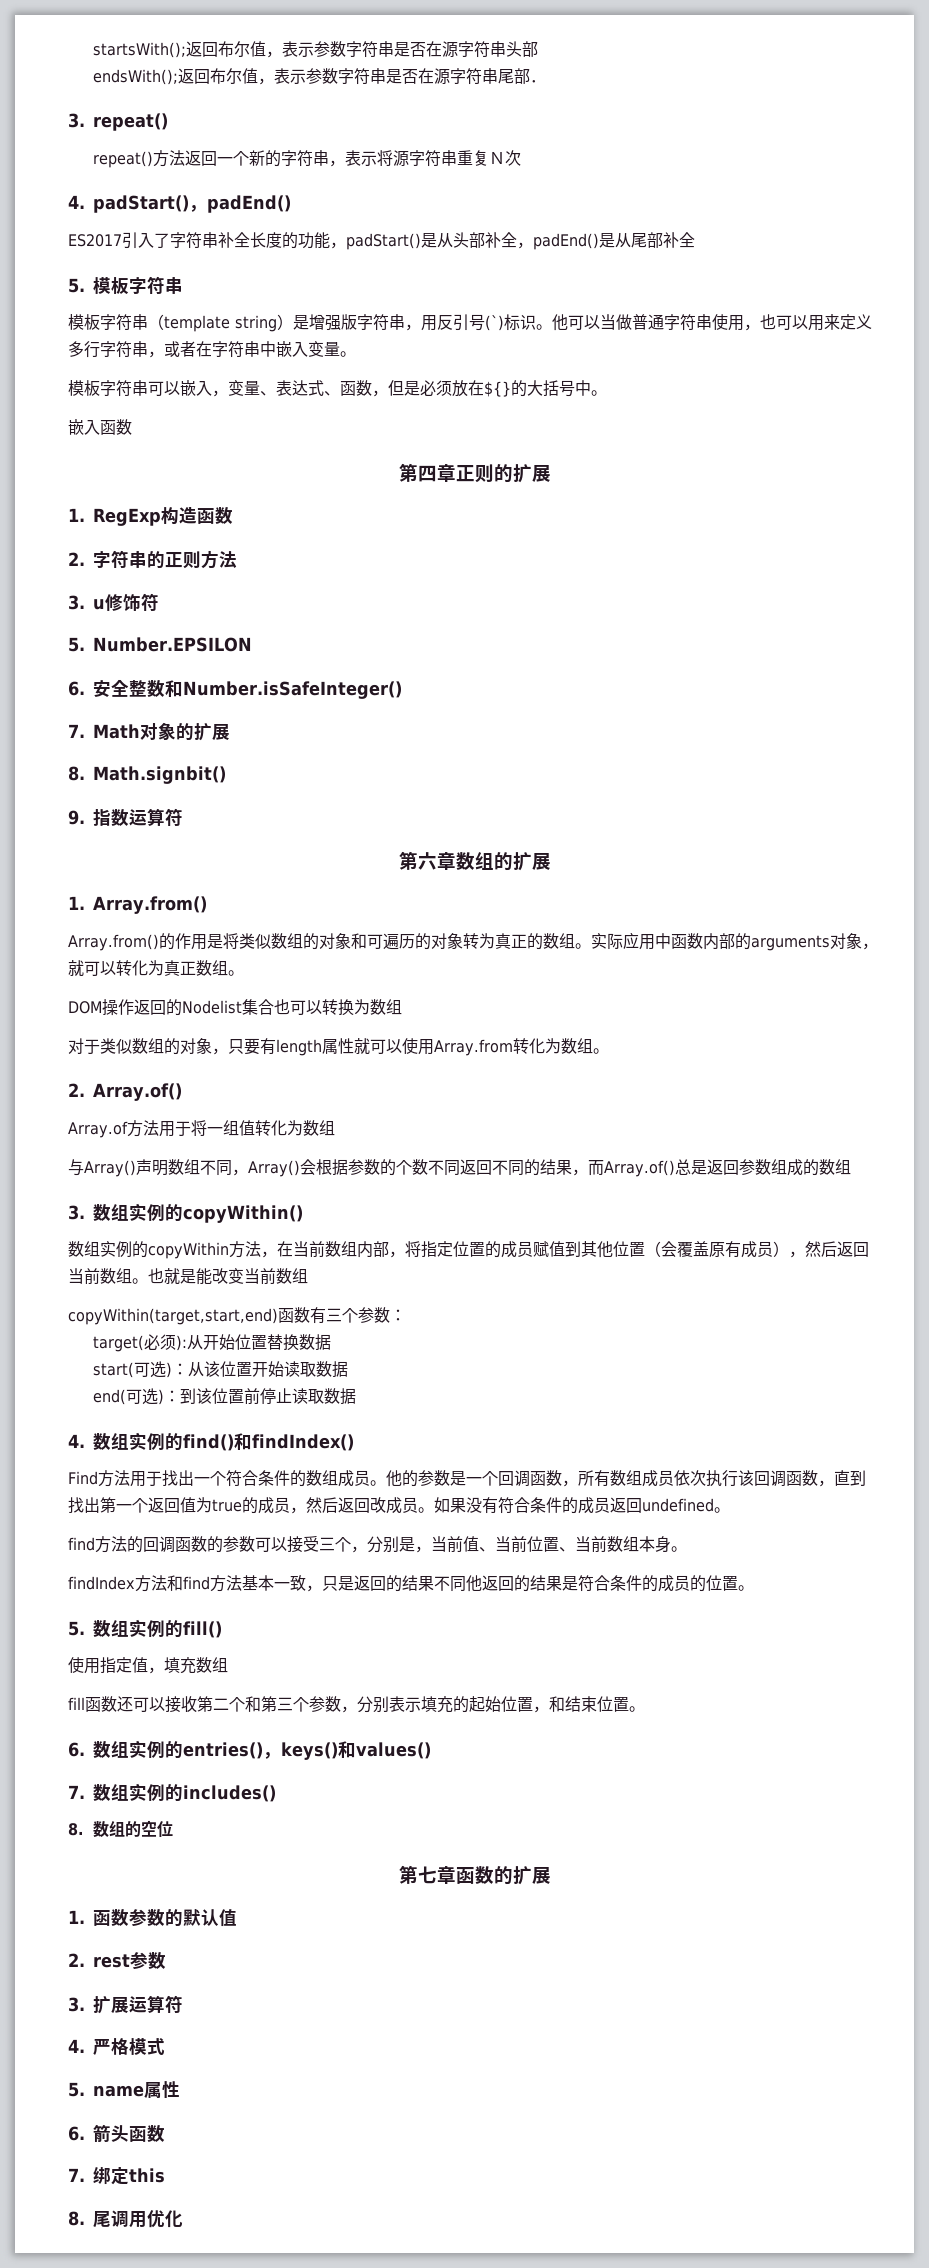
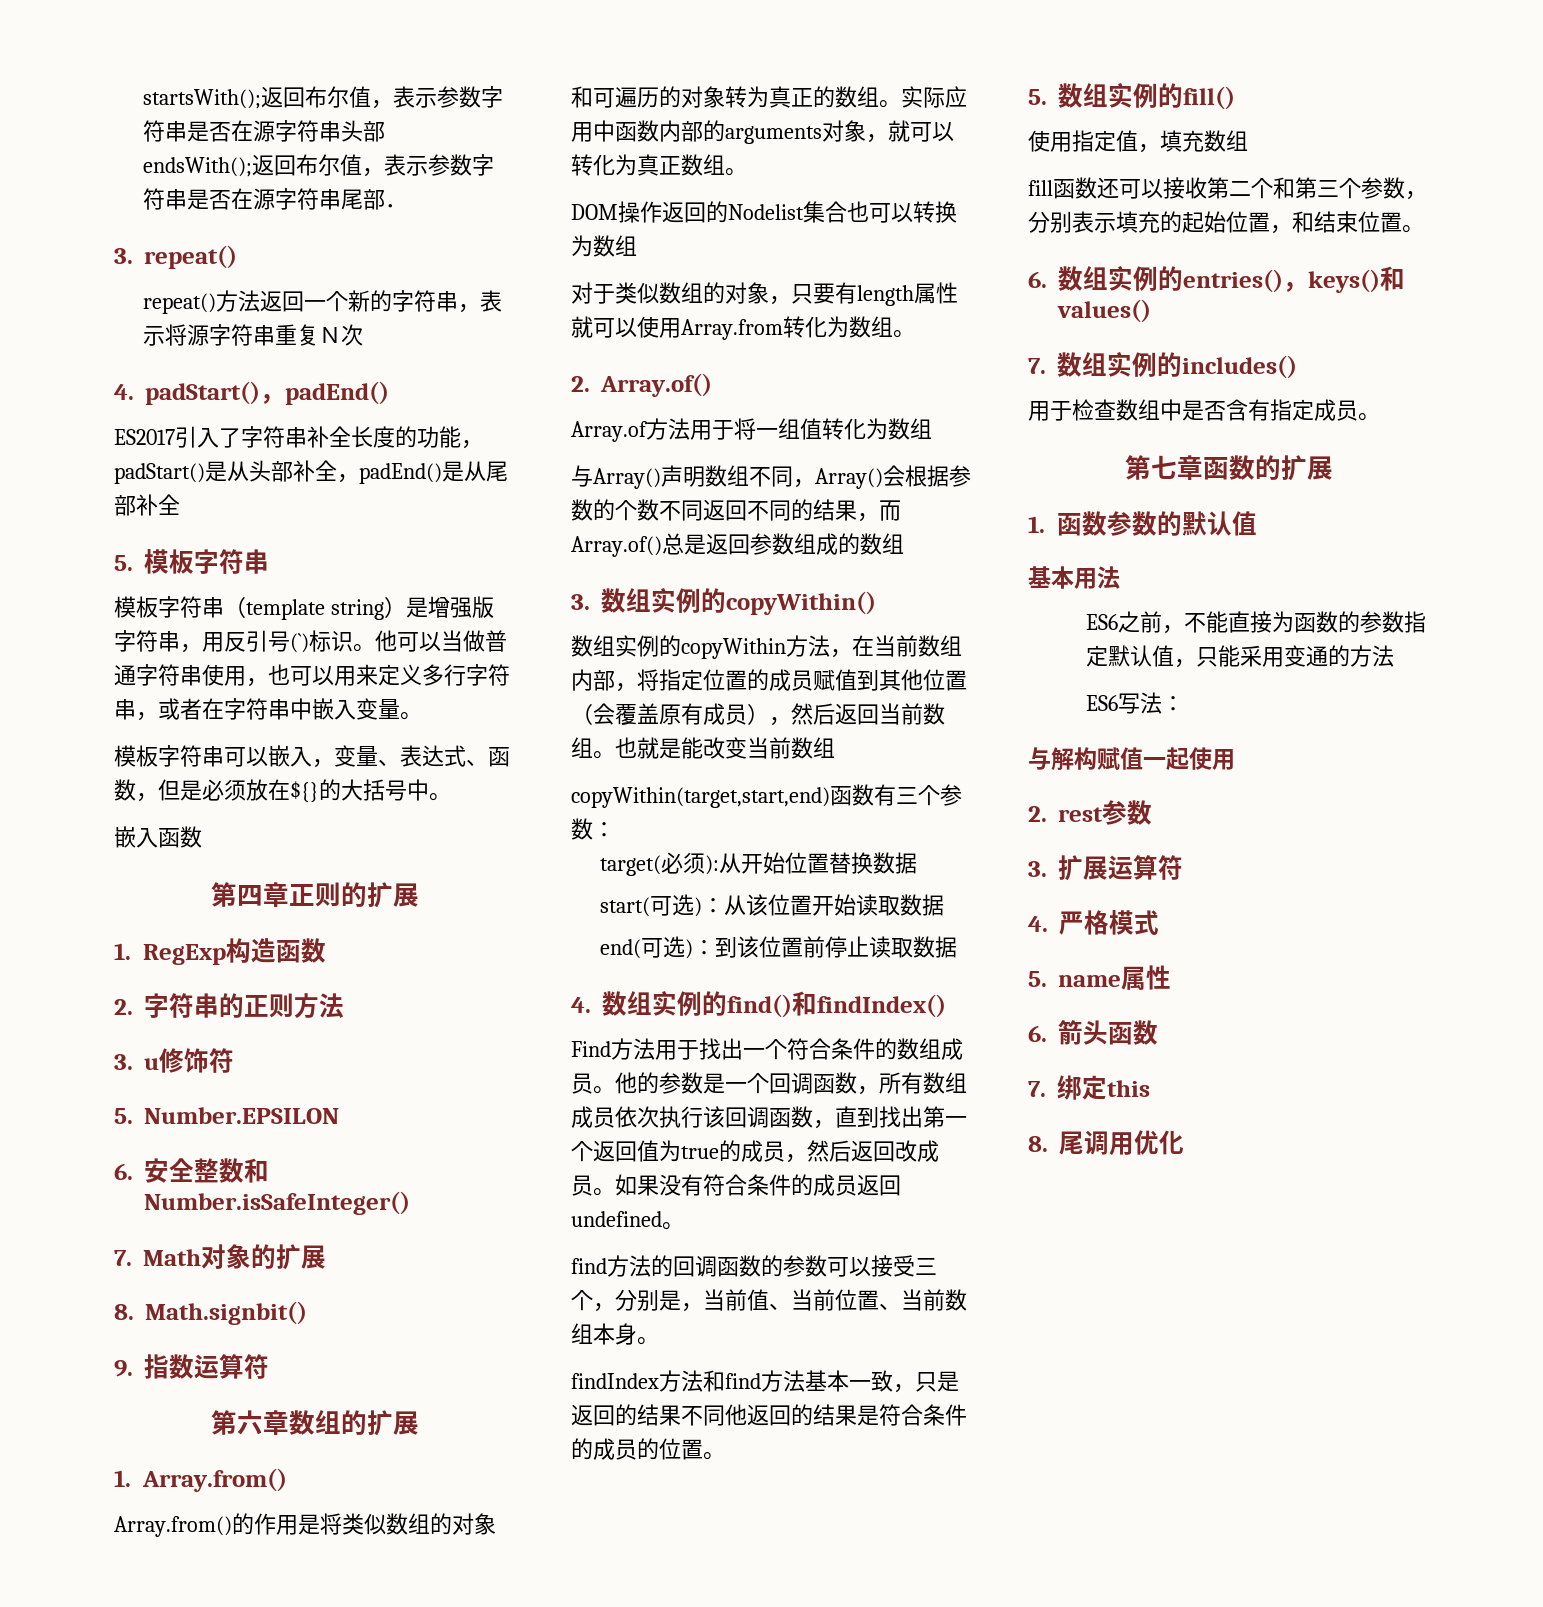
[68,1820,173,1838] 8.数组的空位 -> [1028,399,1380,421] 用于检查数组中是否含有指定成员。
(237, 1918) none -> [1028,566,1120,589] [1085,611,1426,634] [1085,645,1394,668] [1085,692,1184,714] [1028,747,1235,771] // 基本用法 // ES6之前，不能直接为函数的参数指定默认值，只能采用变通的方法 // ES6写法： // 与解构赋值一起使用

